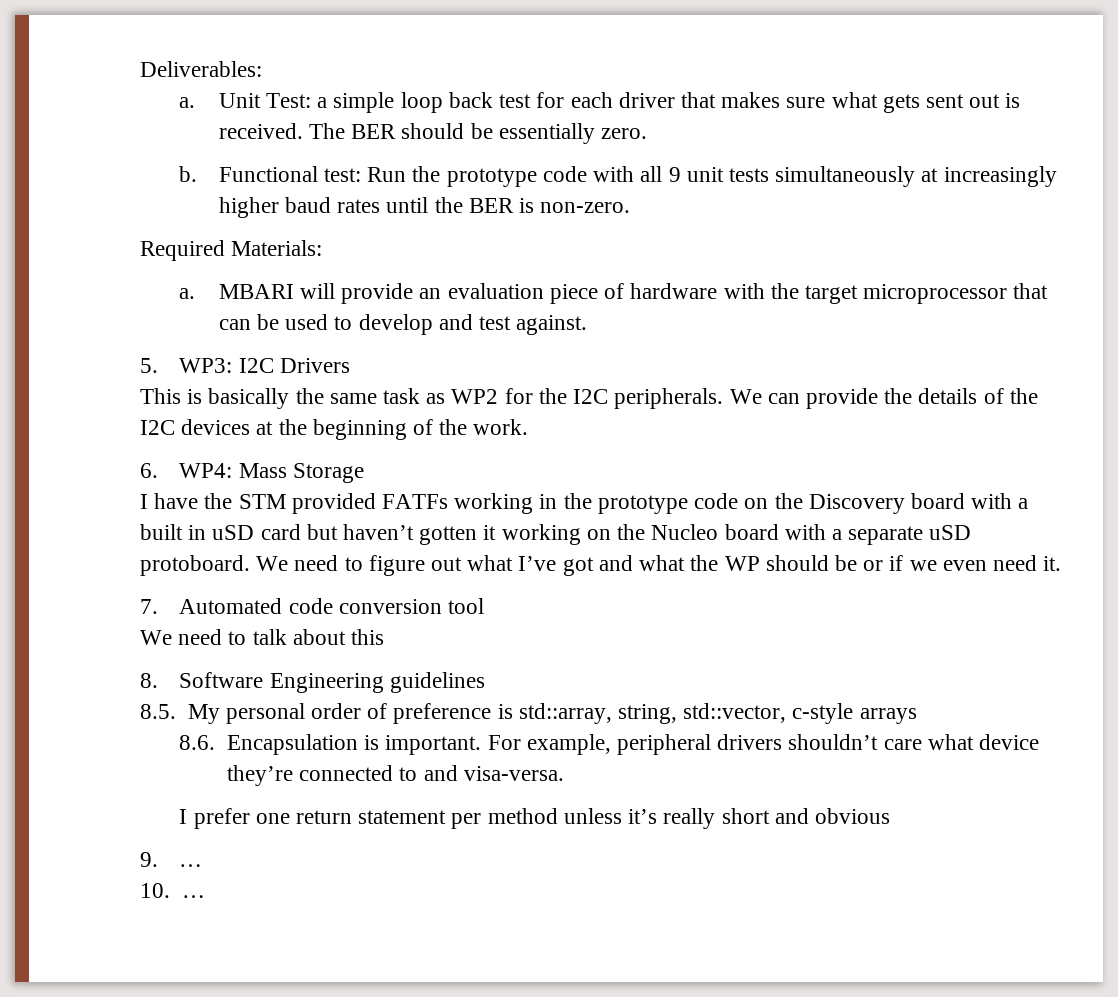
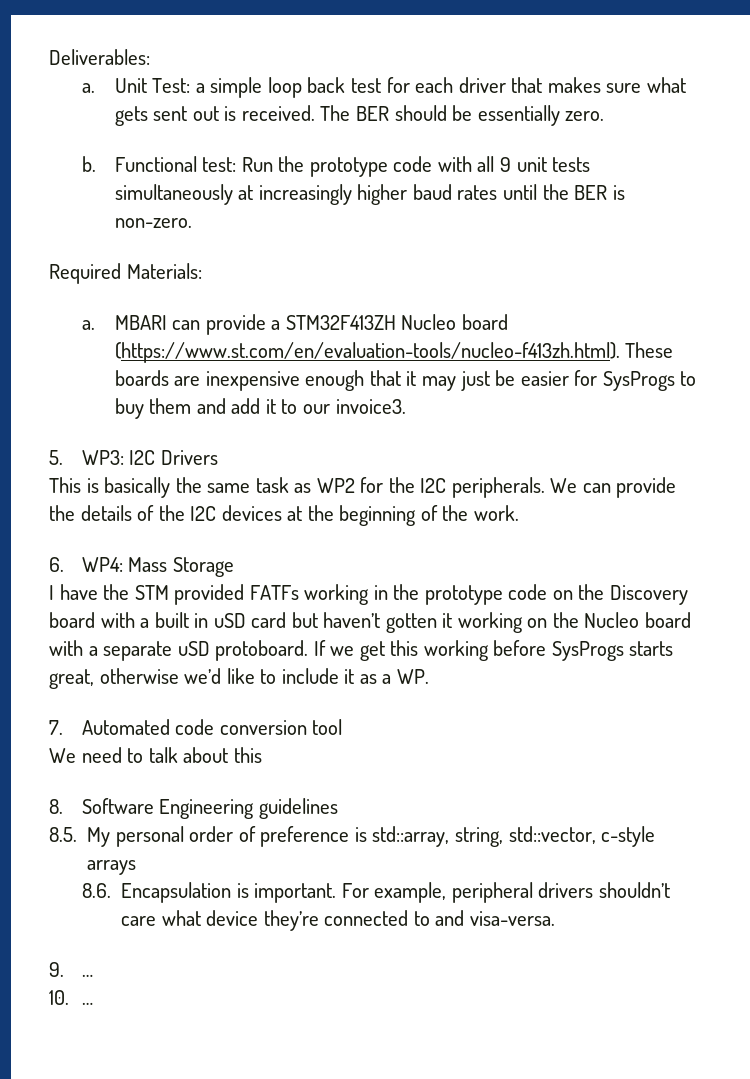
[300,283,1049,304] [218,314,588,335] will provide an evaluation piece of hardware with the target microprocessor that can be used to develop and test against. -> [172,314,508,335] [114,342,674,363] [114,370,697,391] [114,398,406,419] can provide a STM32F413ZH Nucleo board (https://www.st.com/en/evaluation-tools/nucleo-f413zh.html). These boards are inexpensive enough that it may just be easier for SysProgs to buy them and add it to our invoice3.
[256,555,1062,576] We need to figure out what I’ve got and what the WP should be or if we even need it. -> [313,640,674,661] [49,668,429,689] If we get this working before SysProgs starts great, otherwise we’d like to include it as a WP.
[179,808,890,829] // I prefer one return statement per method unless it’s really short and obvious -> (555, 918) none

